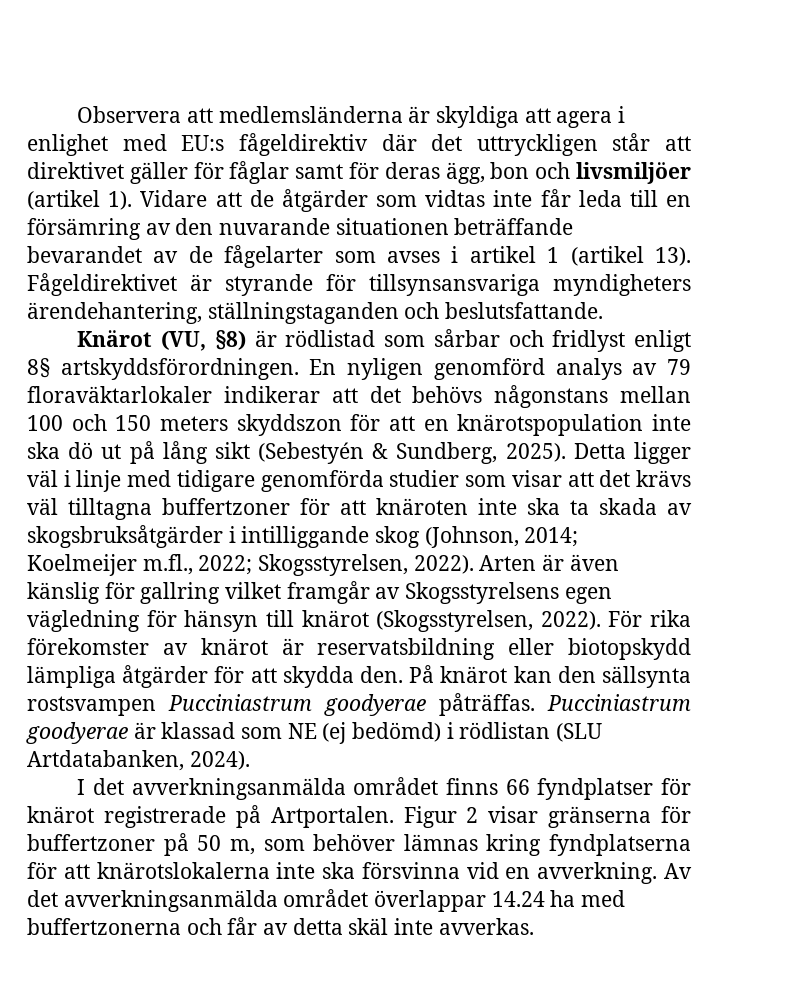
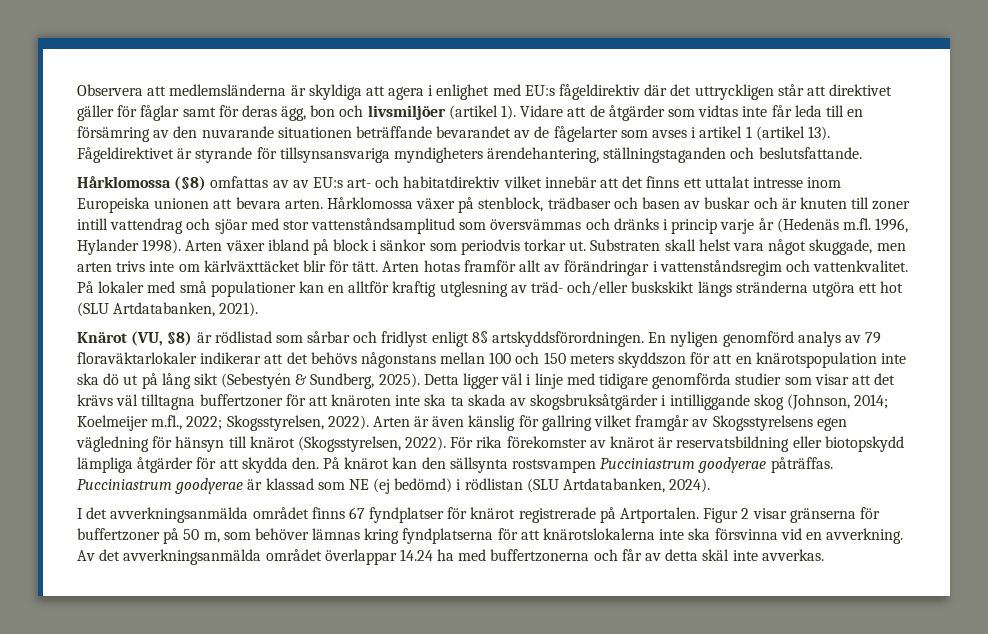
(604, 310) none -> [77,176,842,191] [77,197,911,213] [77,218,909,234] [77,239,906,255] [77,260,909,276] [77,281,904,297] [77,302,259,317] // Hårklomossa (§8) omfattas av av EU:s art- och habitatdirektiv vilket innebär att det finns ett uttalat intresse inom Europeiska unionen att bevara arten. Hårklomossa växer på stenblock, trädbaser och basen av buskar och är knuten till zoner intill vattendrag och sjöar med stor vattenståndsamplitud som översvämmas och dränks i princip varje år (Hedenäs m.fl. 1996, Hylander 1998). Arten växer ibland på block i sänkor som periodvis torkar ut. Substraten skall helst vara något skuggade, men arten trivs inte om kärlväxttäcket blir för tätt. Arten hotas framför allt av förändringar i vattenståndsregim och vattenkvalitet. På lokaler med små populationer kan en alltför kraftig utglesning av träd- och/eller buskskikt längs stränderna utgöra ett hot (SLU Artdatabanken, 2021).
[505,779,530,795] 66 -> [348,507,365,519] 67

